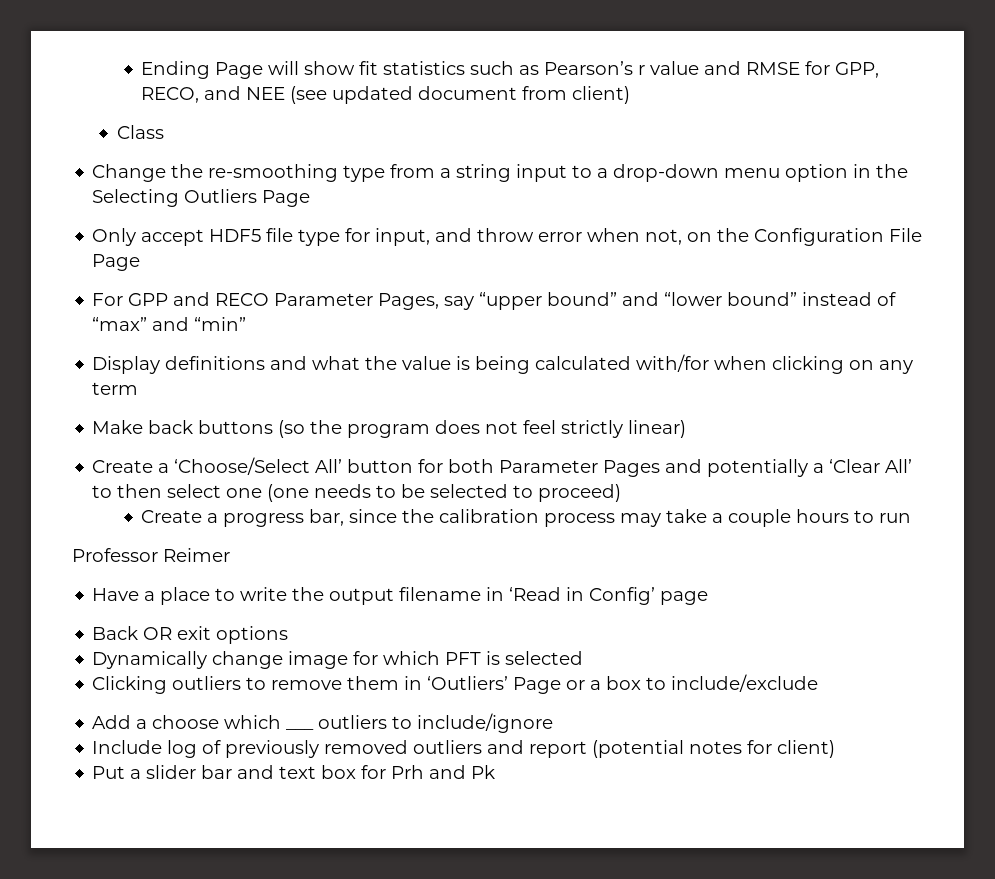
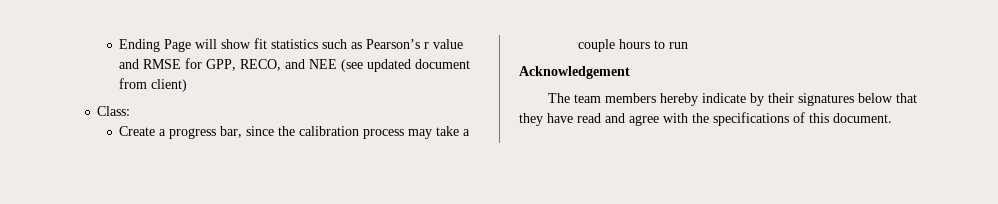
[116,125,164,139] [92,164,909,182] [92,189,311,207] [92,228,923,246] [92,254,141,271] [92,292,897,310] [92,317,247,331] [92,354,914,374] [92,382,139,395] [92,420,687,438] [92,457,913,477] [92,484,622,502] Class // Change the re-smoothing type from a string input to a drop-down menu option in the Selecting Outliers Page // Only accept HDF5 file type for input, and throw error when not, on the Configuration File Page // For GPP and RECO Parameter Pages, say “upper bound” and “lower bound” instead of “max” and “min” // Display definitions and what the value is being calculated with/for when clicking on any term // Make back buttons (so the program does not feel strictly linear) // Create a ‘Choose/Select All’ button for both Parameter Pages and potentially a ‘Clear All’ to then select one (one needs to be selected to proceed) -> [97,106,131,116] Class:
[72,548,230,562] [92,587,709,605] [92,626,289,644] [92,651,584,669] [92,674,819,694] [92,715,282,729] [286,729,315,730] [318,713,554,733] [92,740,836,758] [92,765,496,779] Professor Reimer // Have a place to write the output filename in ‘Read in Config’ page // Back OR exit options // Dynamically change image for which PFT is selected // Clicking outliers to remove them in ‘Outliers’ Page or a box to include/exclude // Add a choose which ___ outliers to include/ignore // Include log of previously removed outliers and report (potential notes for client) // Put a slider bar and text box for Prh and Pk -> [519,66,630,79] [547,93,917,106] [519,112,892,126] Acknowledgement // The team members hereby indicate by their signatures below that they have read and agree with the specifications of this document.

